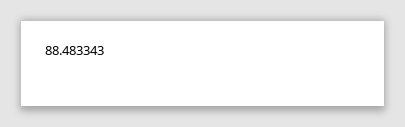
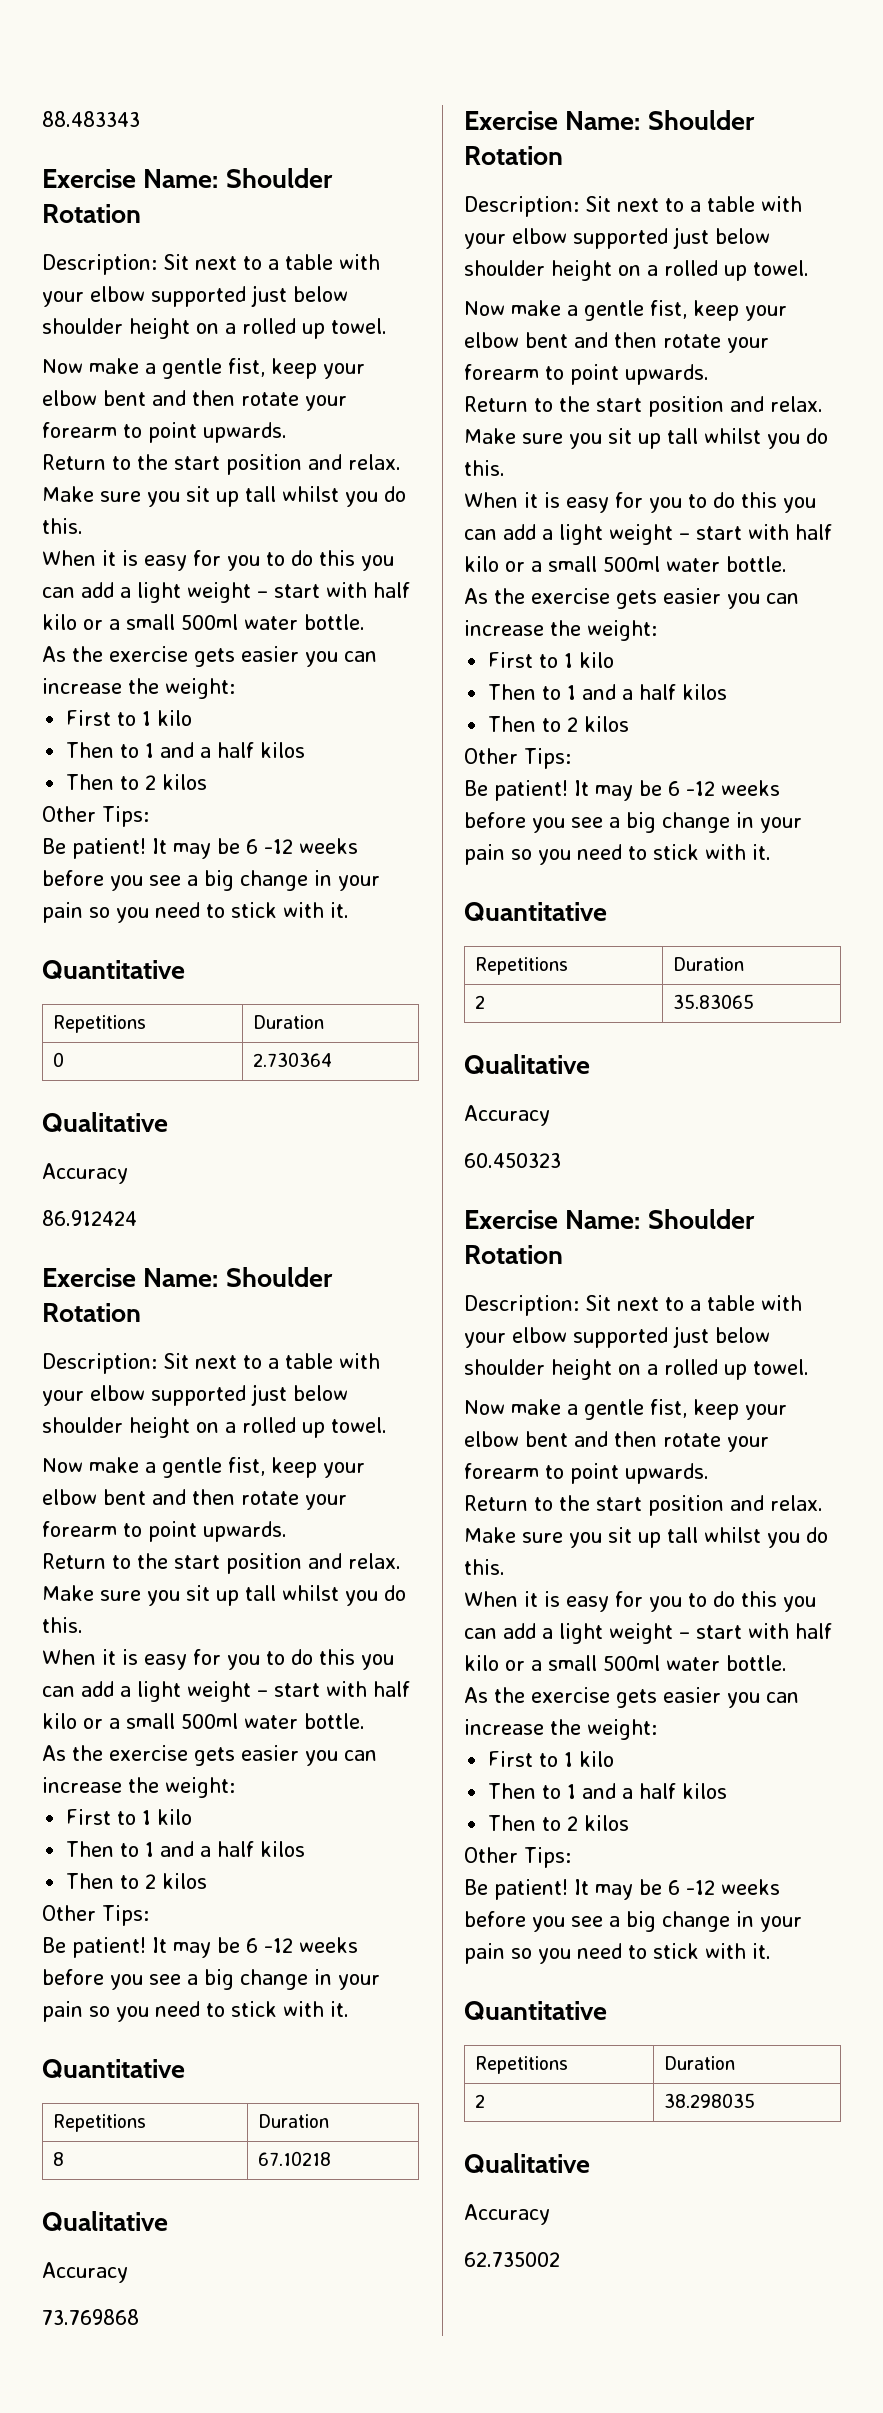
(104, 50) none -> [42,168,333,188] [42,204,141,223] [42,254,380,275] [42,285,348,307] [42,318,387,339] [42,358,365,379] [42,390,347,411] [42,422,287,443] [42,454,401,475] [42,486,406,507] [42,518,83,534] [42,550,394,571] [42,582,410,603] [42,614,365,630] [42,646,377,667] [42,678,235,699] [66,710,193,726] [66,742,306,758] [66,774,208,790] [42,806,149,827] [42,838,358,859] [42,870,380,891] [42,902,349,923] [42,960,185,979] [53,1015,147,1033] [253,1015,325,1029] [53,1052,65,1067] [253,1052,333,1067] [42,1112,168,1132] [42,1163,128,1184] [42,1210,137,1226] [42,1267,333,1287] [42,1303,141,1322] [42,1353,380,1374] [42,1384,348,1406] [42,1417,387,1438] [42,1457,365,1478] [42,1489,347,1510] [42,1521,287,1542] [42,1553,401,1574] [42,1585,406,1606] [42,1617,83,1633] [42,1649,394,1670] [42,1681,410,1702] [42,1713,365,1729] [42,1745,377,1766] [42,1777,235,1798] [66,1809,193,1825] [66,1841,306,1857] [66,1873,208,1889] [42,1905,149,1926] [42,1937,358,1958] [42,1969,380,1990] [42,2001,349,2022] [42,2059,185,2078] [53,2114,147,2132] [258,2114,330,2128] [53,2152,65,2166] [258,2151,332,2166] [42,2211,168,2231] [42,2262,128,2283] [42,2309,139,2325] [464,110,755,130] [464,146,563,165] [464,196,802,217] [464,227,770,249] [464,260,809,281] [464,300,787,321] [464,332,769,353] [464,364,709,385] [464,396,823,417] [464,428,828,449] [464,460,505,476] [464,492,816,513] [464,524,832,545] [464,556,787,572] [464,588,799,609] [464,620,657,641] [488,652,615,668] [488,684,728,700] [488,716,630,732] [464,748,571,769] [464,780,780,801] [464,812,802,833] [464,844,771,865] [464,902,607,921] [475,957,569,975] [673,957,745,971] [475,995,486,1009] [673,994,755,1009] [464,1054,590,1074] [464,1105,550,1126] [464,1153,561,1168] [464,1209,755,1229] [464,1245,563,1264] [464,1295,802,1316] [464,1326,770,1348] [464,1359,809,1380] [464,1399,787,1420] [464,1431,769,1452] [464,1463,709,1484] [464,1495,823,1516] [464,1527,828,1548] [464,1559,505,1575] [464,1591,816,1612] [464,1623,832,1644] [464,1655,787,1671] [464,1687,799,1708] [464,1719,657,1740] [488,1751,615,1767] [488,1783,728,1799] [488,1815,630,1831] [464,1847,571,1868] [464,1879,780,1900] [464,1911,802,1932] [464,1943,771,1964] [464,2001,607,2020] [475,2056,569,2074] [664,2056,736,2070] [475,2094,486,2108] [664,2093,756,2108] [464,2153,590,2173] [464,2204,550,2225] [464,2252,560,2267] // Exercise Name: Shoulder Rotation // Description: Sit next to a table with your elbow supported just below shoulder height on a rolled up towel. // Now make a gentle fist, keep your elbow bent and then rotate your forearm to point upwards. // Return to the start position and relax. Make sure you sit up tall whilst you do this. // When it is easy for you to do this you can add a light weight – start with half kilo or a small 500ml water bottle. // As the exercise gets easier you can increase the weight: // First to 1 kilo // Then to 1 and a half kilos // Then to 2 kilos // Other Tips: // Be patient! It may be 6 -12 weeks before you see a big change in your pain so you need to stick with it. // Quantitative // Repetitions | Duration // 0 | 2.730364 // Qualitative // Accuracy // 86.912424 // Exercise Name: Shoulder Rotation // Description: Sit next to a table with your elbow supported just below shoulder height on a rolled up towel. // Now make a gentle fist, keep your elbow bent and then rotate your forearm to point upwards. // Return to the start position and relax. Make sure you sit up tall whilst you do this. // When it is easy for you to do this you can add a light weight – start with half kilo or a small 500ml water bottle. // As the exercise gets easier you can increase the weight: // First to 1 kilo // Then to 1 and a half kilos // Then to 2 kilos // Other Tips: // Be patient! It may be 6 -12 weeks before you see a big change in your pain so you need to stick with it. // Quantitative // Repetitions | Duration // 8 | 67.10218 // Qualitative // Accuracy // 73.769868 // Exercise Name: Shoulder Rotation // Description: Sit next to a table with your elbow supported just below shoulder height on a rolled up towel. // Now make a gentle fist, keep your elbow bent and then rotate your forearm to point upwards. // Return to the start position and relax. Make sure you sit up tall whilst you do this. // When it is easy for you to do this you can add a light weight – start with half kilo or a small 500ml water bottle. // As the exercise gets easier you can increase the weight: // First to 1 kilo // Then to 1 and a half kilos // Then to 2 kilos // Other Tips: // Be patient! It may be 6 -12 weeks before you see a big change in your pain so you need to stick with it. // Quantitative // Repetitions | Duration // 2 | 35.83065 // Qualitative // Accuracy // 60.450323 // Exercise Name: Shoulder Rotation // Description: Sit next to a table with your elbow supported just below shoulder height on a rolled up towel. // Now make a gentle fist, keep your elbow bent and then rotate your forearm to point upwards. // Return to the start position and relax. Make sure you sit up tall whilst you do this. // When it is easy for you to do this you can add a light weight – start with half kilo or a small 500ml water bottle. // As the exercise gets easier you can increase the weight: // First to 1 kilo // Then to 1 and a half kilos // Then to 2 kilos // Other Tips: // Be patient! It may be 6 -12 weeks before you see a big change in your pain so you need to stick with it. // Quantitative // Repetitions | Duration // 2 | 38.298035 // Qualitative // Accuracy // 62.735002

